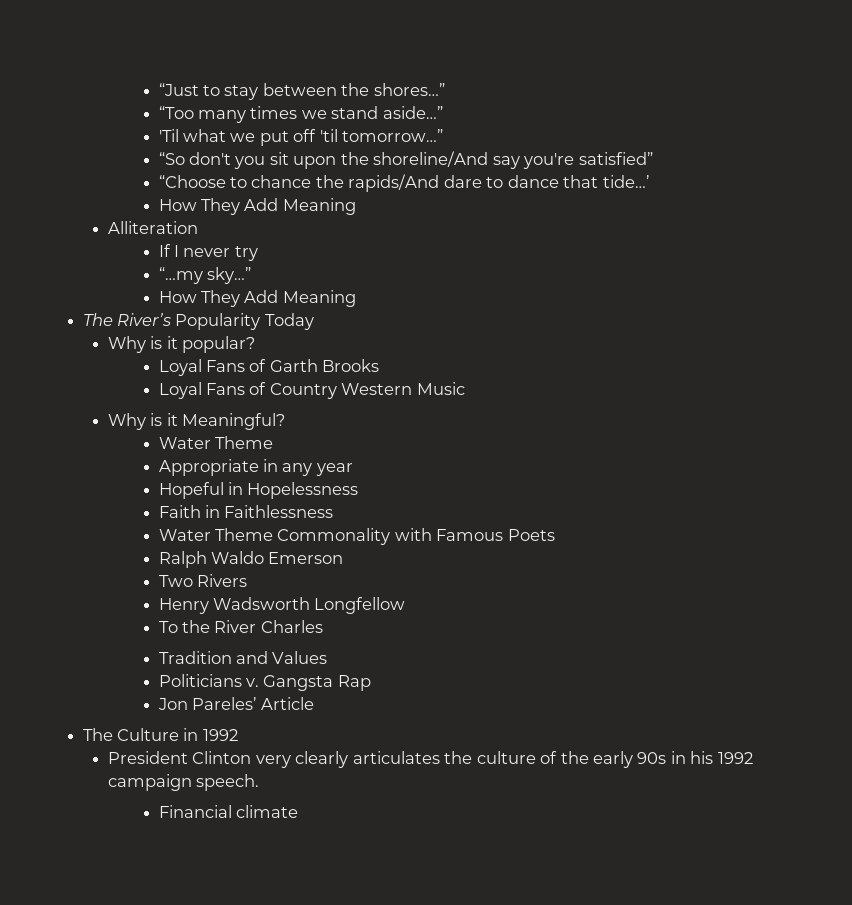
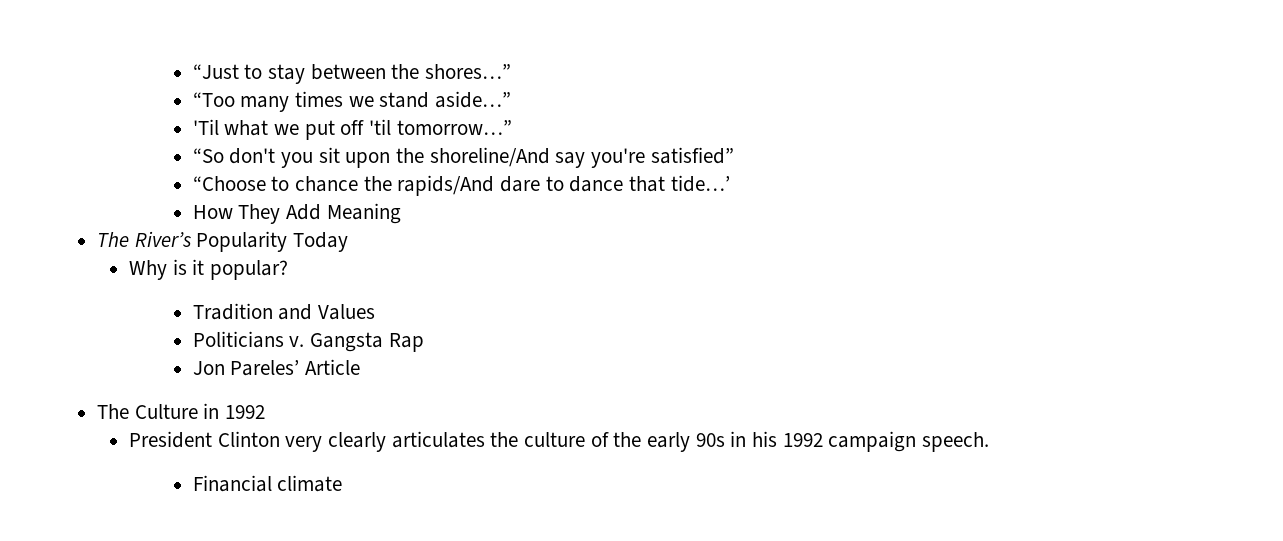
[107,221,198,234] [158,244,258,261] [158,267,252,284] [158,290,356,307] // Alliteration // If I never try // “…my sky…” // How They Add Meaning -> (401, 213) none
[158,359,380,376] [158,382,465,399] [107,413,286,430] [158,436,274,449] [158,459,353,476] [158,482,359,499] [158,505,334,518] [158,528,555,545] [158,551,344,568] [158,574,248,587] [158,597,406,614] [158,620,323,633] // Loyal Fans of Garth Brooks // Loyal Fans of Country Western Music // Why is it Meaningful? // Water Theme // Appropriate in any year // Hopeful in Hopelessness // Faith in Faithlessness // Water Theme Commonality with Famous Poets // Ralph Waldo Emerson // Two Rivers // Henry Wadsworth Longfellow // To the River Charles -> (288, 270) none

